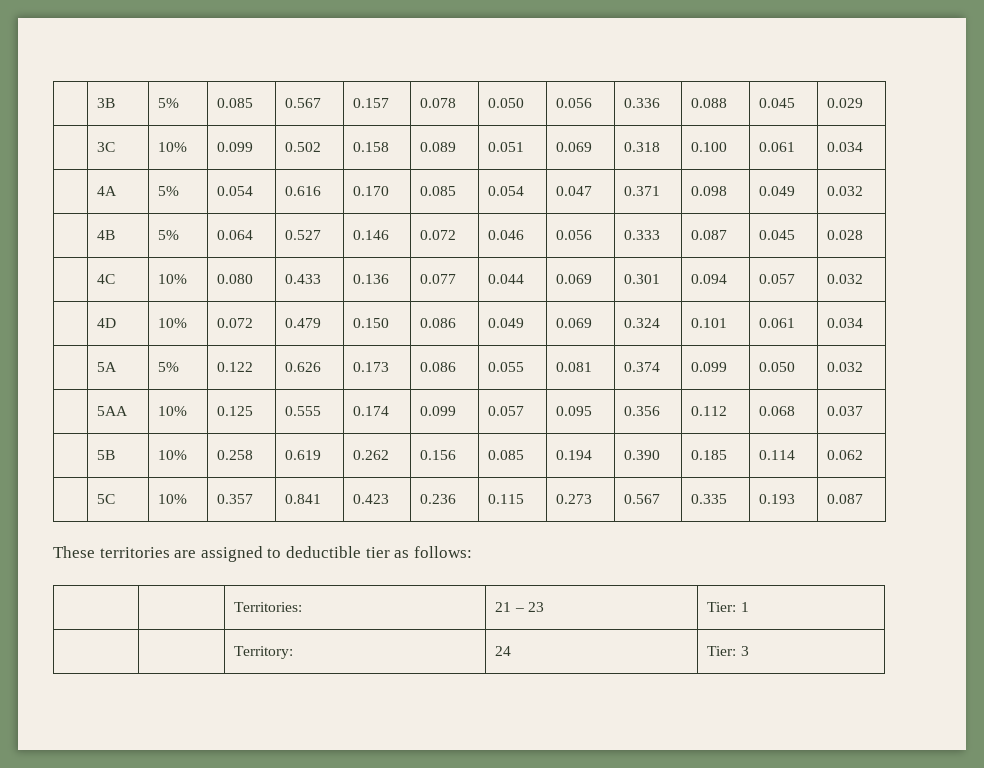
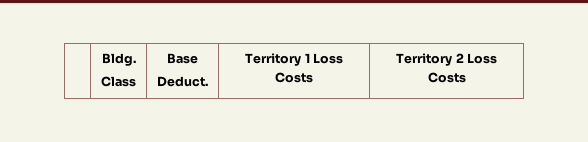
[97,98,116,108] [158,98,180,108] [217,98,254,108] [285,98,322,108] [353,98,390,108] [420,98,457,108] [488,98,525,108] [556,98,593,108] [624,98,661,108] [691,98,728,108] [759,98,796,108] [827,98,864,108] [97,142,116,152] [158,142,188,152] [217,142,254,152] [285,142,322,152] [353,142,390,152] [420,142,457,152] [488,142,525,152] [556,142,593,152] [624,142,661,152] [691,142,728,152] [759,142,796,152] [827,142,864,152] [97,186,118,196] [158,186,180,196] [217,186,254,196] [285,186,322,196] [353,186,390,196] [420,186,457,196] [488,186,525,196] [556,186,593,196] [624,186,661,196] [691,186,728,196] [759,186,796,196] [827,186,864,196] [97,230,116,240] [158,230,180,240] [217,230,254,240] [285,230,322,240] [353,230,390,240] [420,230,457,240] [488,230,525,240] [556,230,593,240] [624,230,661,240] [691,230,728,240] [759,230,796,240] [827,230,864,240] [97,274,116,284] [158,274,188,284] [217,274,254,284] [285,274,322,284] [353,274,390,284] [420,274,457,284] [488,274,525,284] [556,274,593,284] [624,274,661,284] [691,274,728,284] [759,274,796,284] [827,274,864,284] [97,318,117,328] [158,318,188,328] [217,318,254,328] [285,318,322,328] [353,318,390,328] [420,318,457,328] [488,318,525,328] [556,318,593,328] [624,318,661,328] [691,318,728,328] [759,318,796,328] [827,318,864,328] [97,362,118,372] [158,362,180,372] [217,362,254,372] [285,362,322,372] [353,362,390,372] [420,362,457,372] [488,362,525,372] [556,362,593,372] [624,362,661,372] [691,362,728,372] [759,362,796,372] [827,362,864,372] [97,406,129,416] [158,406,188,416] [217,406,254,416] [285,406,322,416] [353,406,390,416] [420,406,457,416] [488,406,525,416] [556,406,593,416] [624,406,661,416] [691,406,728,416] [759,406,796,416] [827,406,864,416] [97,450,116,460] [158,450,188,460] [217,450,254,460] [285,450,322,460] [353,450,390,460] [420,450,457,460] [488,450,525,460] [556,450,593,460] [624,450,661,460] [691,450,728,460] [759,450,796,460] [827,450,864,460] [97,494,116,504] [158,494,188,504] [217,494,254,504] [285,494,322,504] [353,494,390,504] [420,494,457,504] [488,494,525,504] [556,494,593,504] [624,494,661,504] [691,494,728,504] [759,494,796,504] [827,494,864,504] [53,546,472,562] [234,602,303,612] [495,602,544,612] [707,602,749,612] [234,646,294,659] [495,646,512,656] [707,646,749,656] | 3B | 5% | 0.085 | 0.567 | 0.157 | 0.078 | 0.050 | 0.056 | 0.336 | 0.088 | 0.045 | 0.029 // | 3C | 10% | 0.099 | 0.502 | 0.158 | 0.089 | 0.051 | 0.069 | 0.318 | 0.100 | 0.061 | 0.034 // | 4A | 5% | 0.054 | 0.616 | 0.170 | 0.085 | 0.054 | 0.047 | 0.371 | 0.098 | 0.049 | 0.032 // | 4B | 5% | 0.064 | 0.527 | 0.146 | 0.072 | 0.046 | 0.056 | 0.333 | 0.087 | 0.045 | 0.028 // | 4C | 10% | 0.080 | 0.433 | 0.136 | 0.077 | 0.044 | 0.069 | 0.301 | 0.094 | 0.057 | 0.032 // | 4D | 10% | 0.072 | 0.479 | 0.150 | 0.086 | 0.049 | 0.069 | 0.324 | 0.101 | 0.061 | 0.034 // | 5A | 5% | 0.122 | 0.626 | 0.173 | 0.086 | 0.055 | 0.081 | 0.374 | 0.099 | 0.050 | 0.032 // | 5AA | 10% | 0.125 | 0.555 | 0.174 | 0.099 | 0.057 | 0.095 | 0.356 | 0.112 | 0.068 | 0.037 // | 5B | 10% | 0.258 | 0.619 | 0.262 | 0.156 | 0.085 | 0.194 | 0.390 | 0.185 | 0.114 | 0.062 // | 5C | 10% | 0.357 | 0.841 | 0.423 | 0.236 | 0.115 | 0.273 | 0.567 | 0.335 | 0.193 | 0.087 // These territories are assigned to deductible tier as follows: // | | Territories: | 21 – 23 | Tier: 1 // | | Territory: | 24 | Tier: 3 -> [101,53,136,66] [101,76,136,87] [167,53,198,64] [157,76,208,87] [245,53,343,66] [275,72,313,83] [396,53,497,66] [427,72,466,83] | Bldg. // Class | Base // Deduct. | Territory 1 Loss Costs | Territory 2 Loss Costs

